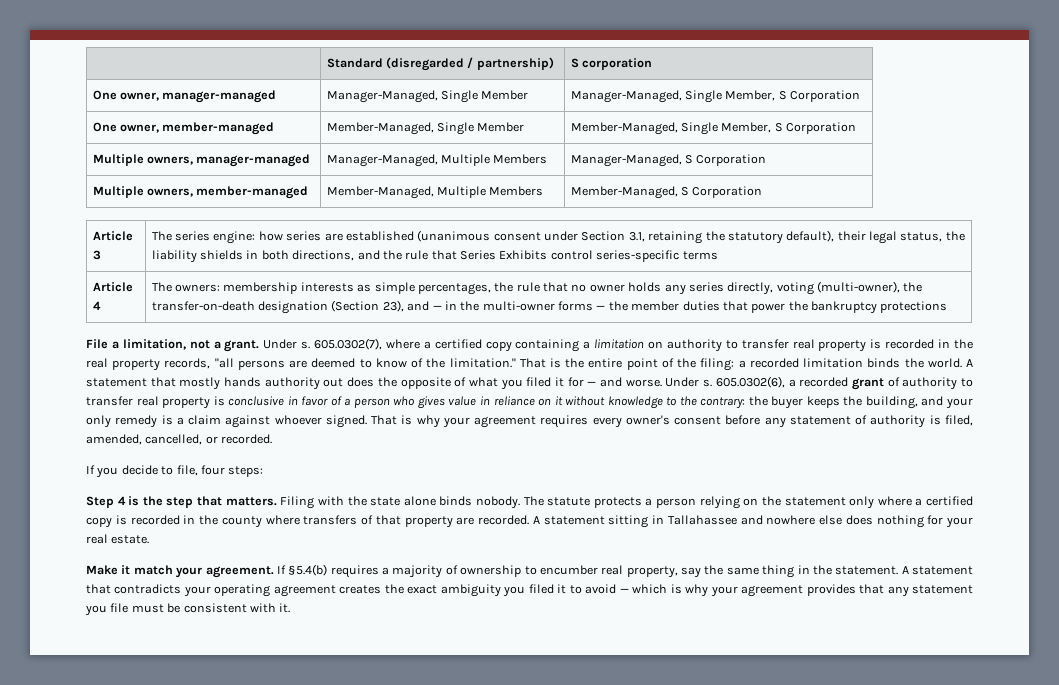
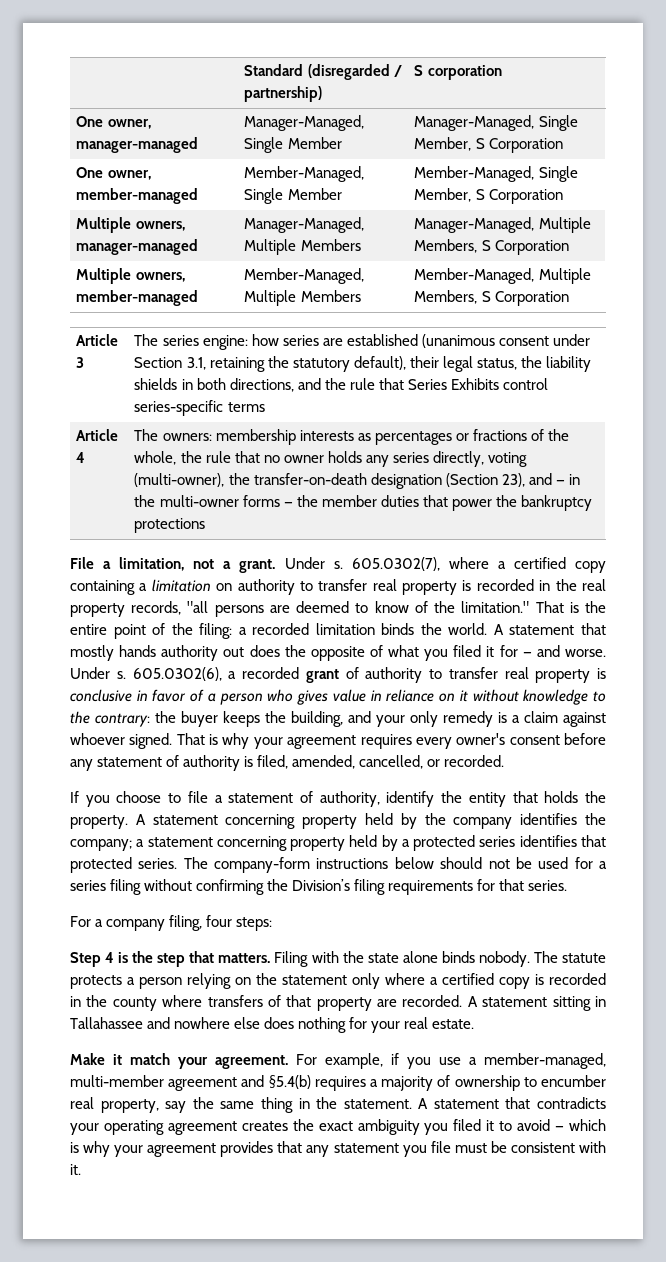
(682, 160) none -> [538,217,591,233] [414,239,478,253] Multiple Members,
(678, 192) none -> [538,268,591,284] [414,290,478,304] Multiple Members,
[374,282,491,295] simple percentages, -> [374,429,569,445] [134,451,177,465] percentages or fractions of the whole,
[121,465,198,476] decide to file, -> [116,791,607,807] [70,813,607,829] [70,835,606,851] [70,857,608,873] [70,879,568,895] [70,915,203,931] choose to file a statement of authority, identify the entity that holds the property. A statement concerning property held by the company identifies the company; a statement concerning property held by a protected series identifies that protected series. The company-form instructions below should not be used for a series filing without confirming the Division’s filing requirements for that series. // For a company filing,
[276,565,286,574] If -> [296,1053,606,1069] [70,1075,265,1091] For example, if you use a member-managed, multi-member agreement and

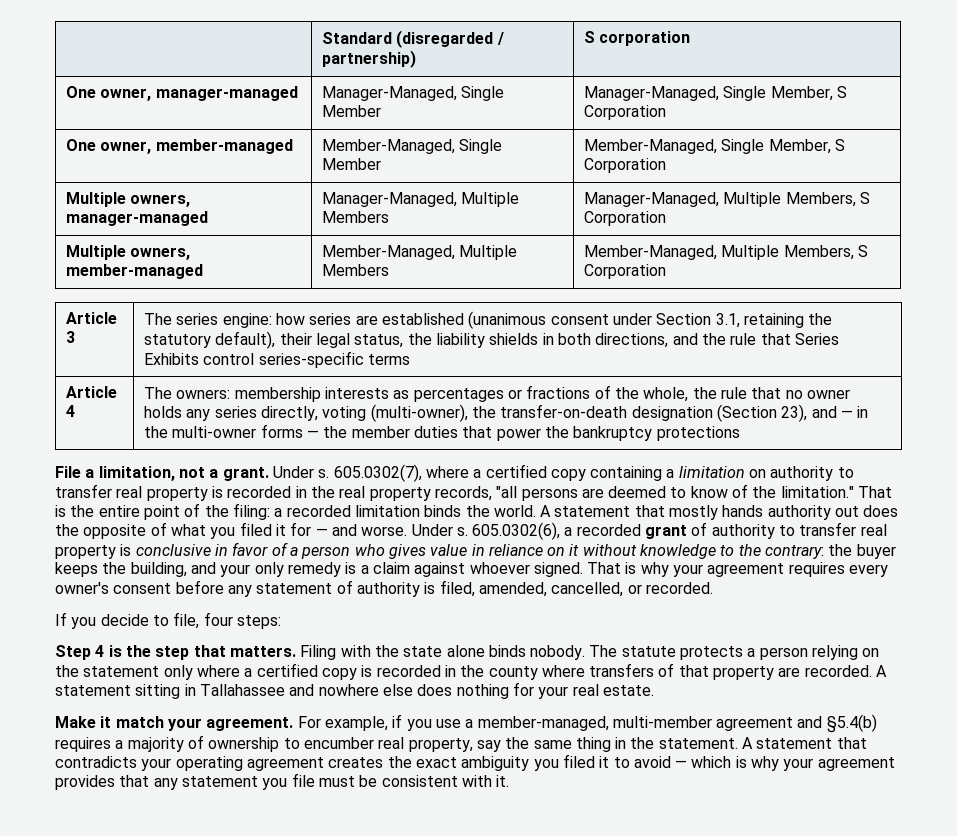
[116,791,607,807] [70,813,607,829] [70,835,606,851] [70,857,608,873] [70,879,568,895] [70,915,203,931] choose to file a statement of authority, identify the entity that holds the property. A statement concerning property held by the company identifies the company; a statement concerning property held by a protected series identifies that protected series. The company-form instructions below should not be used for a series filing without confirming the Division’s filing requirements for that series. // For a company filing, -> [100,612,200,629] decide to file,

